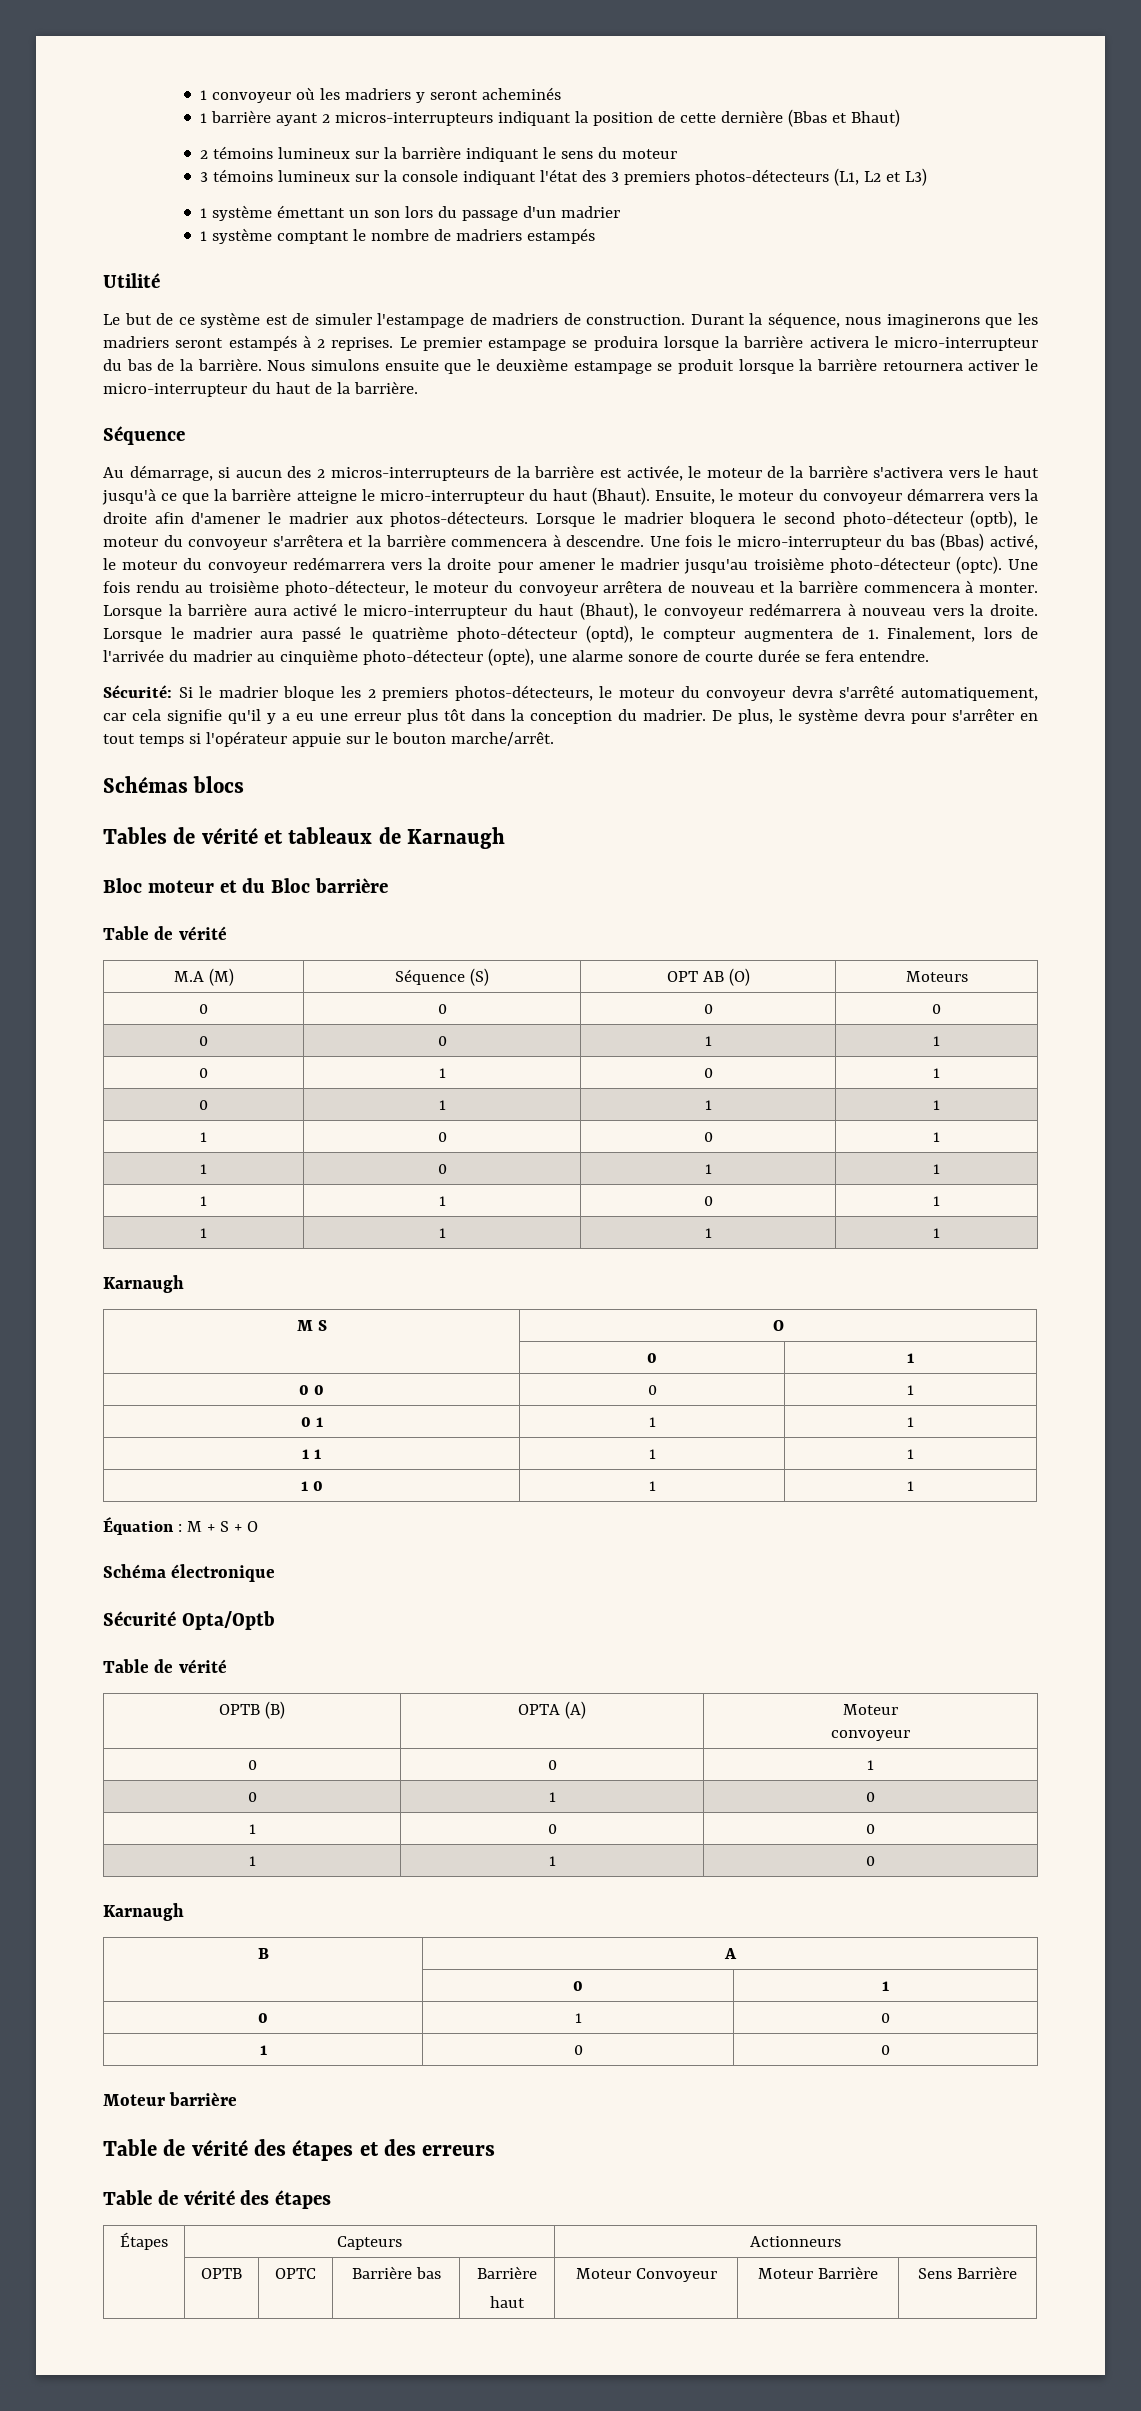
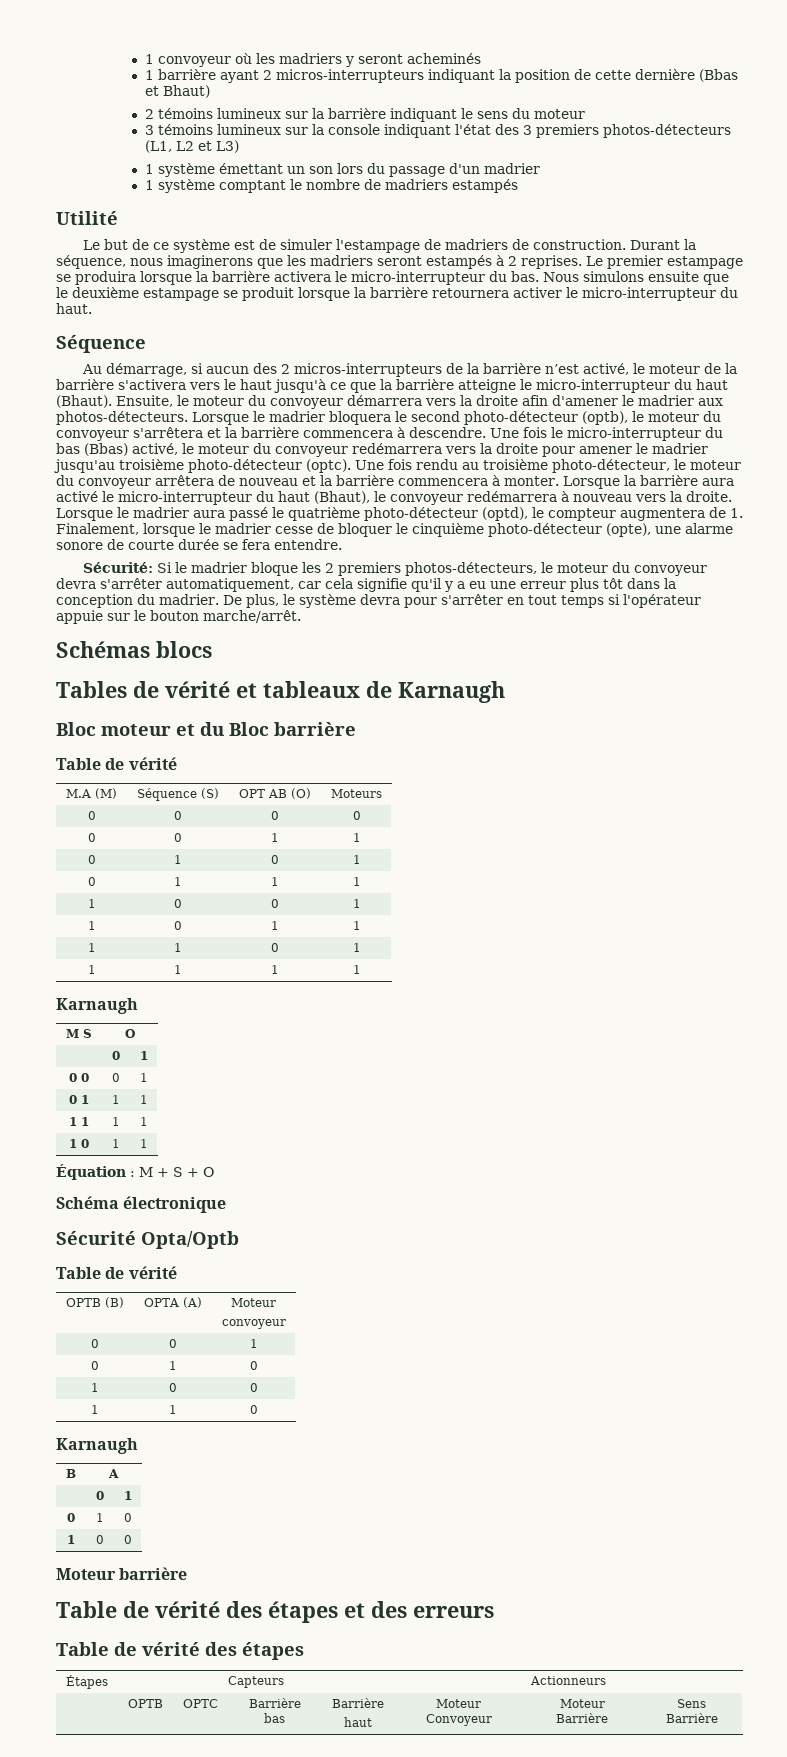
[126,358,262,371] bas de la barrière. -> [511,271,539,282] bas.
[275,381,418,394] haut de la barrière. -> [56,303,92,314] haut.
[600,465,683,481] est activée, -> [544,363,629,375] n’est activé,
[984,627,1038,639] [103,649,275,662] lors de l'arrivée du madrier au -> [143,523,408,537] lorsque le madrier cesse de bloquer le
[839,685,895,698] s'arrêté -> [100,578,162,589] s'arrêter

